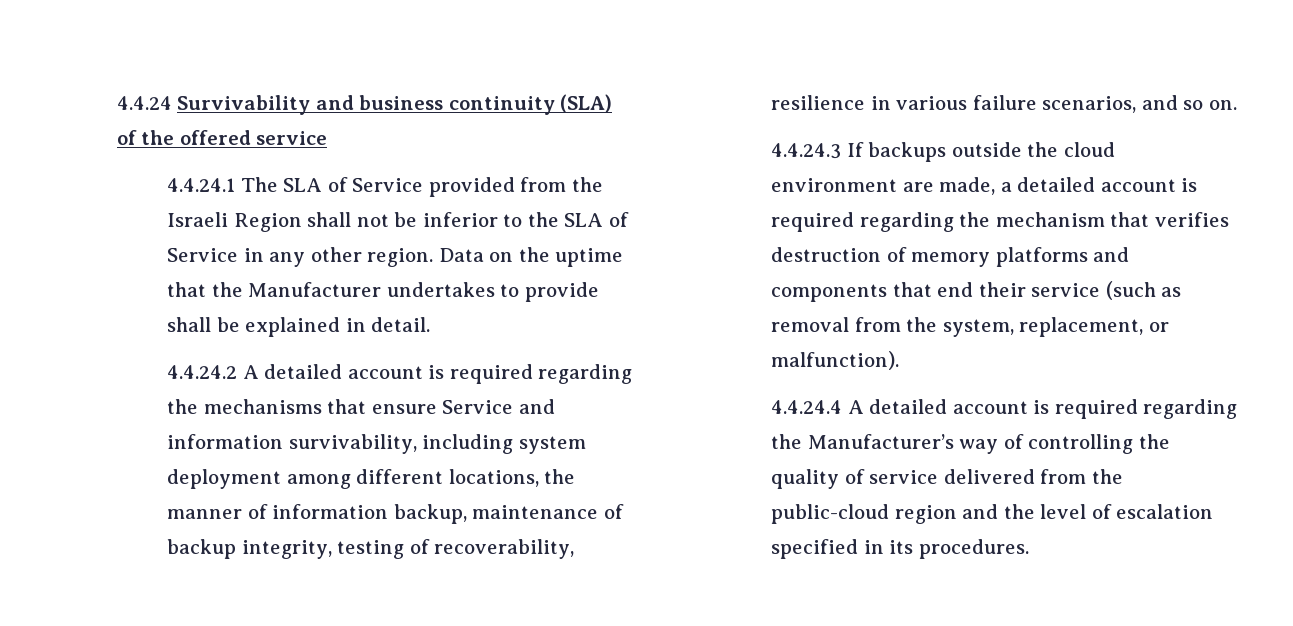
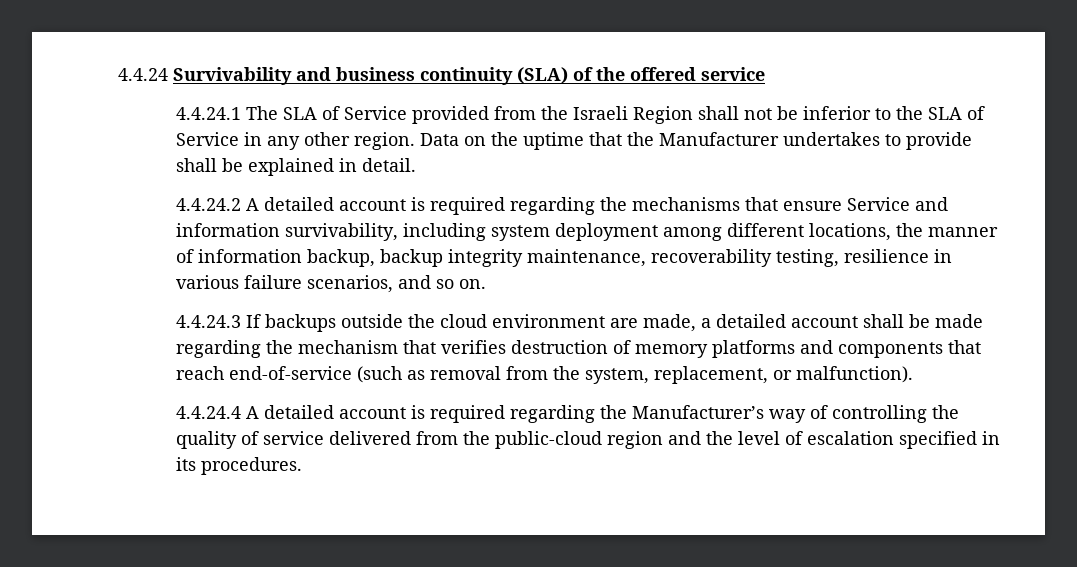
[472,504,624,519] [167,539,575,559] maintenance of backup integrity, testing of recoverability, -> [380,249,840,267] backup integrity maintenance, recoverability testing,
[1181,178,1198,192] [771,212,855,232] is required -> [863,314,984,328] shall be made
[937,282,1101,297] end their service -> [176,366,353,380] reach end-of-service

